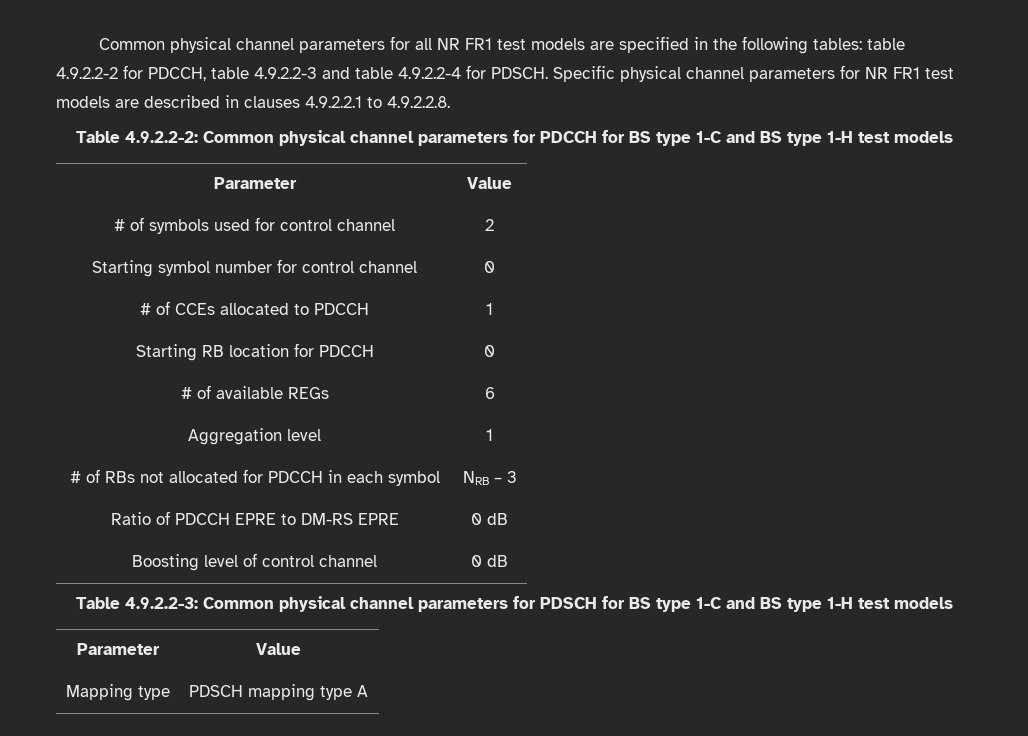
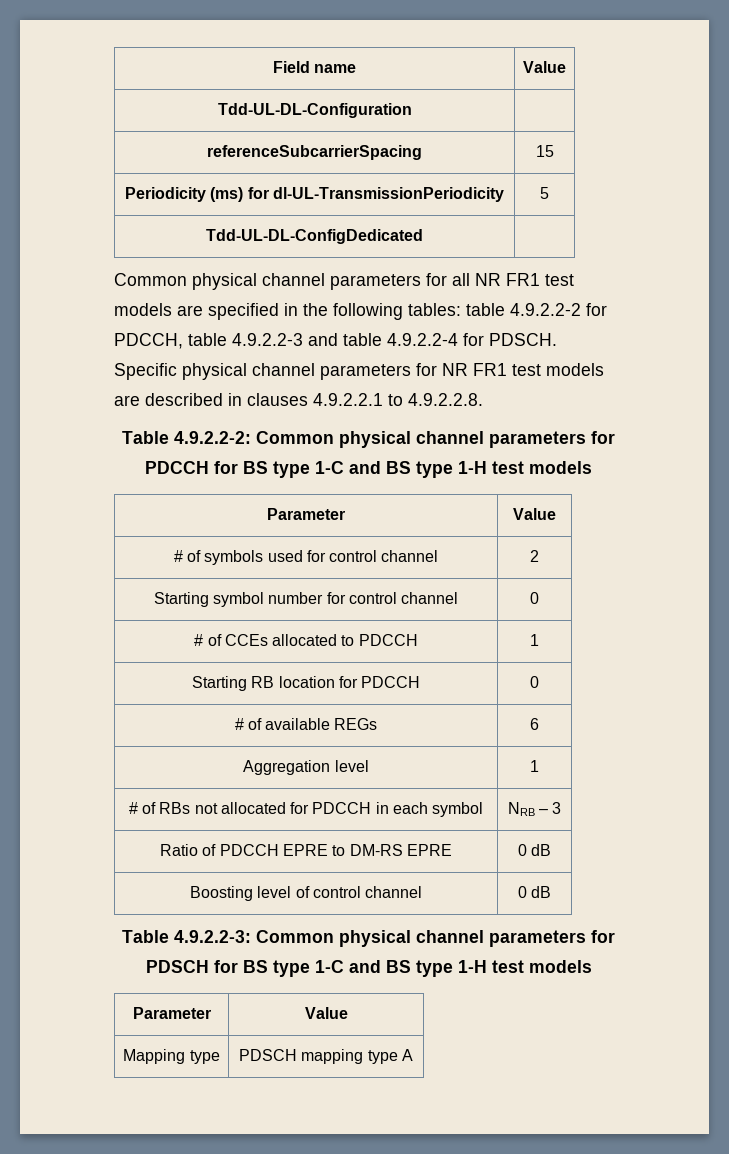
(99, 44) none -> [272,61,357,73] [523,61,566,73] [217,103,412,118] [207,145,422,160] [535,145,554,157] [125,187,504,202] [540,187,549,199] [206,229,423,244] Field name | Value // Tdd-UL-DL-Configuration | // referenceSubcarrierSpacing | 15 // Periodicity (ms) for dl-UL-TransmissionPeriodicity | 5 // Tdd-UL-DL-ConfigDedicated | //

